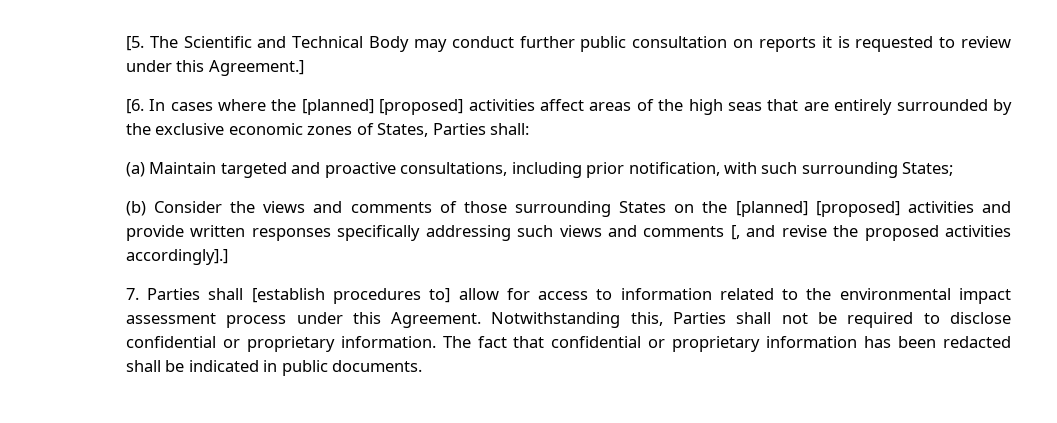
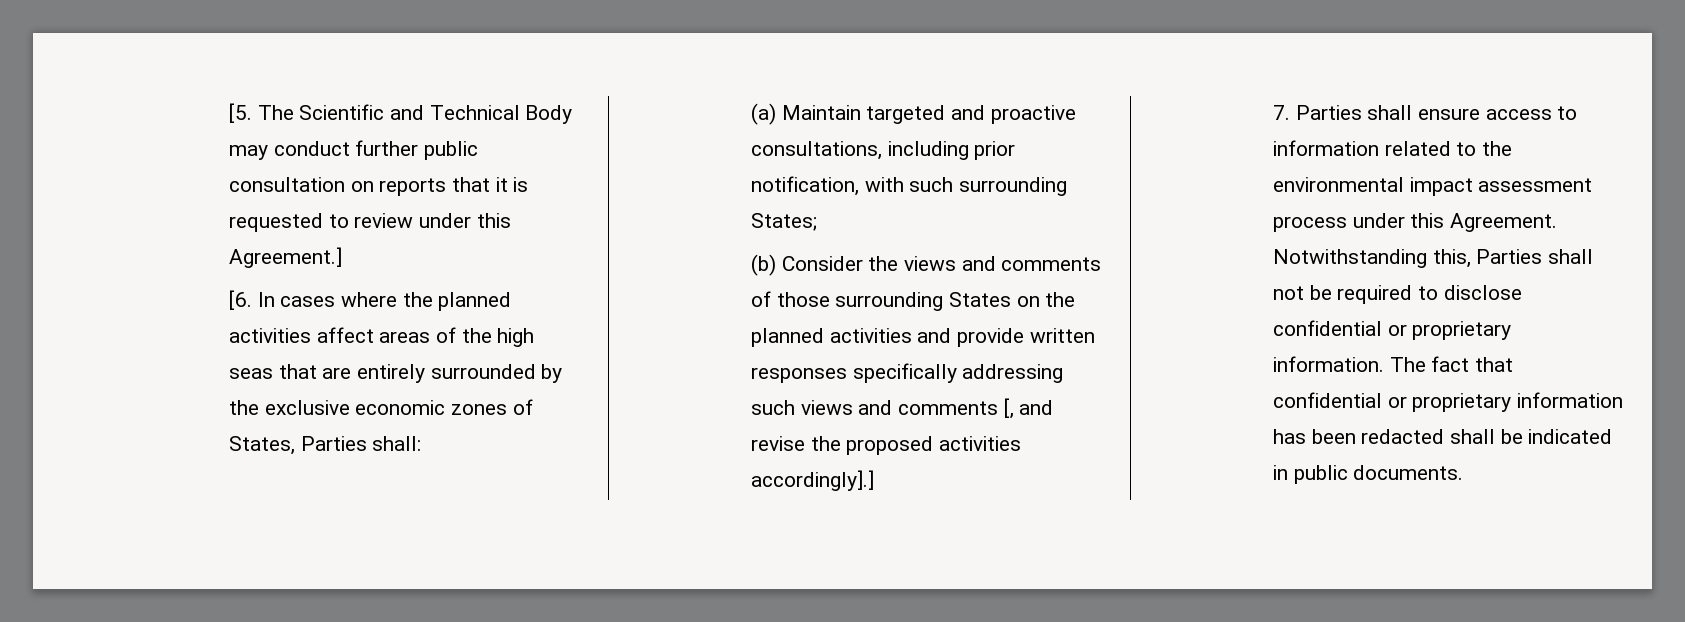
(816, 44) none -> [452,177,491,192] that
[301,99,464,115] [planned] [proposed] -> [438,292,512,311] planned
[735,201,900,217] [planned] [proposed] -> [751,328,825,347] planned
[251,288,530,304] [establish procedures to] allow for -> [1418,108,1481,120] ensure

